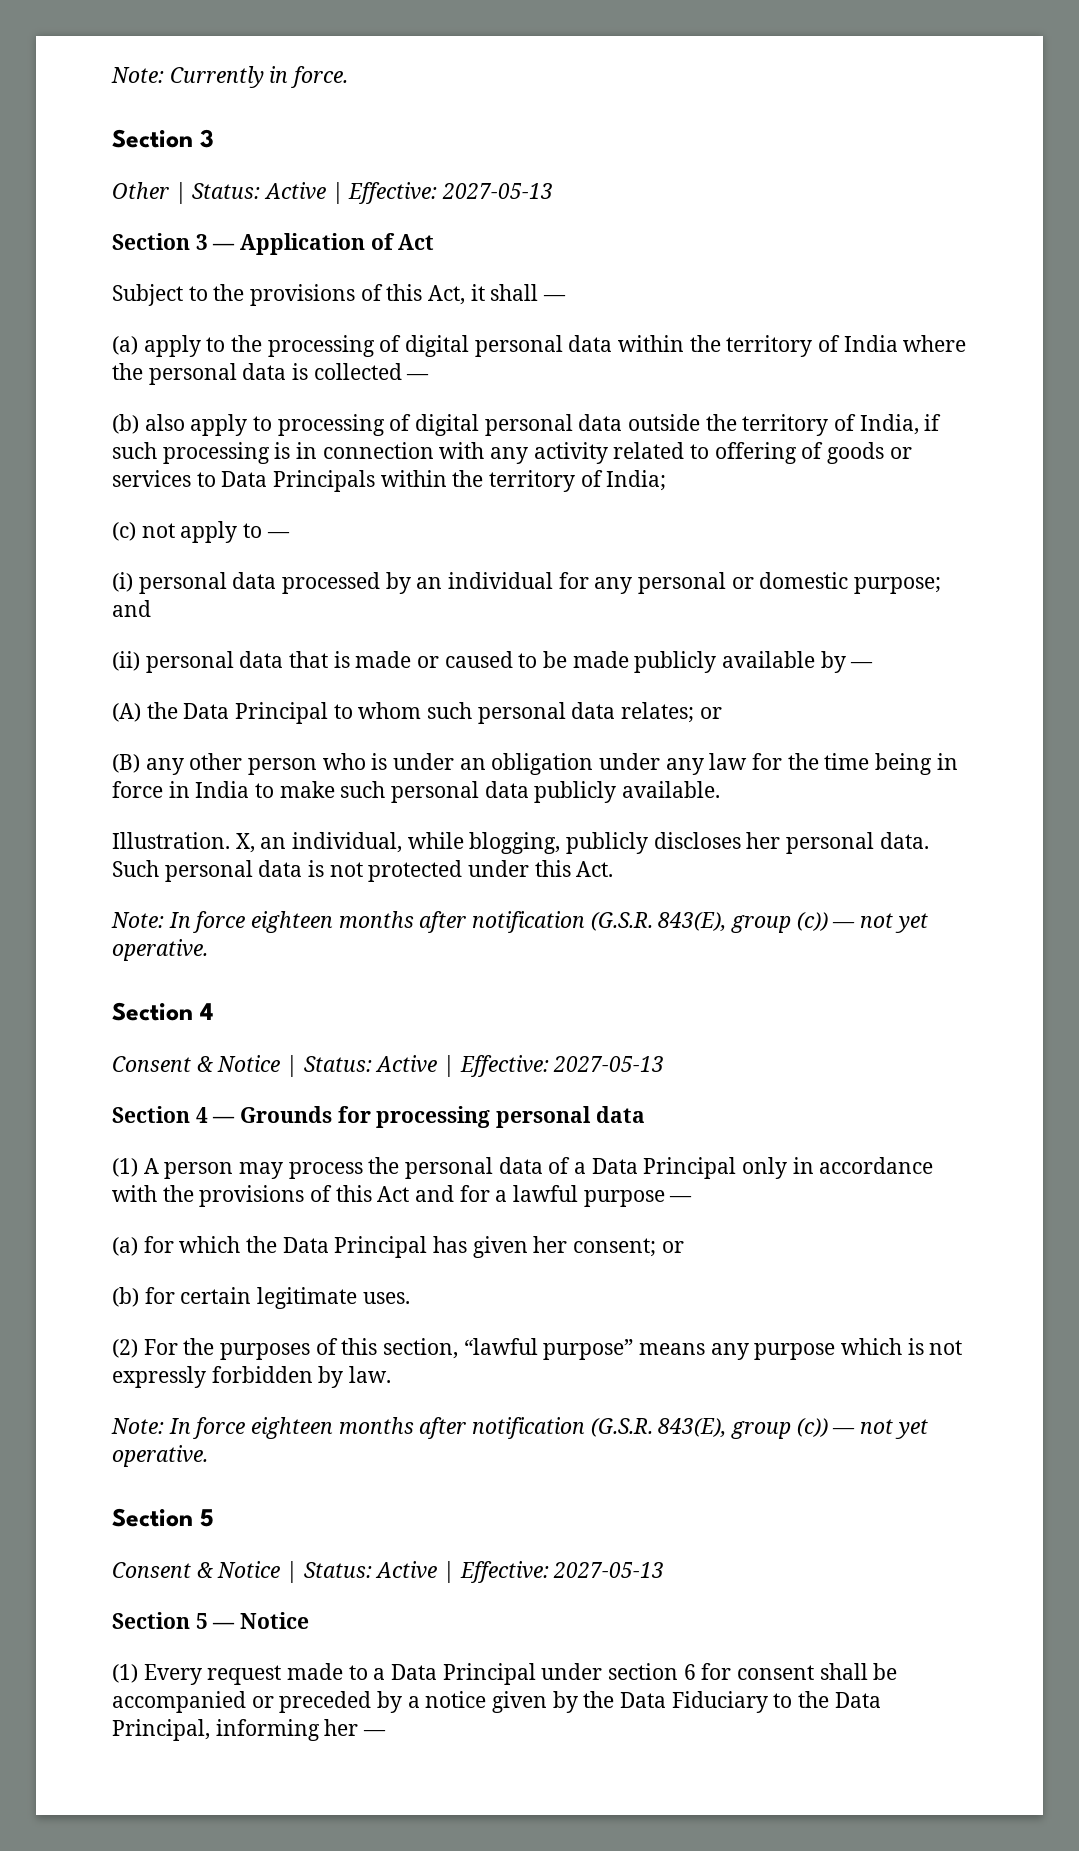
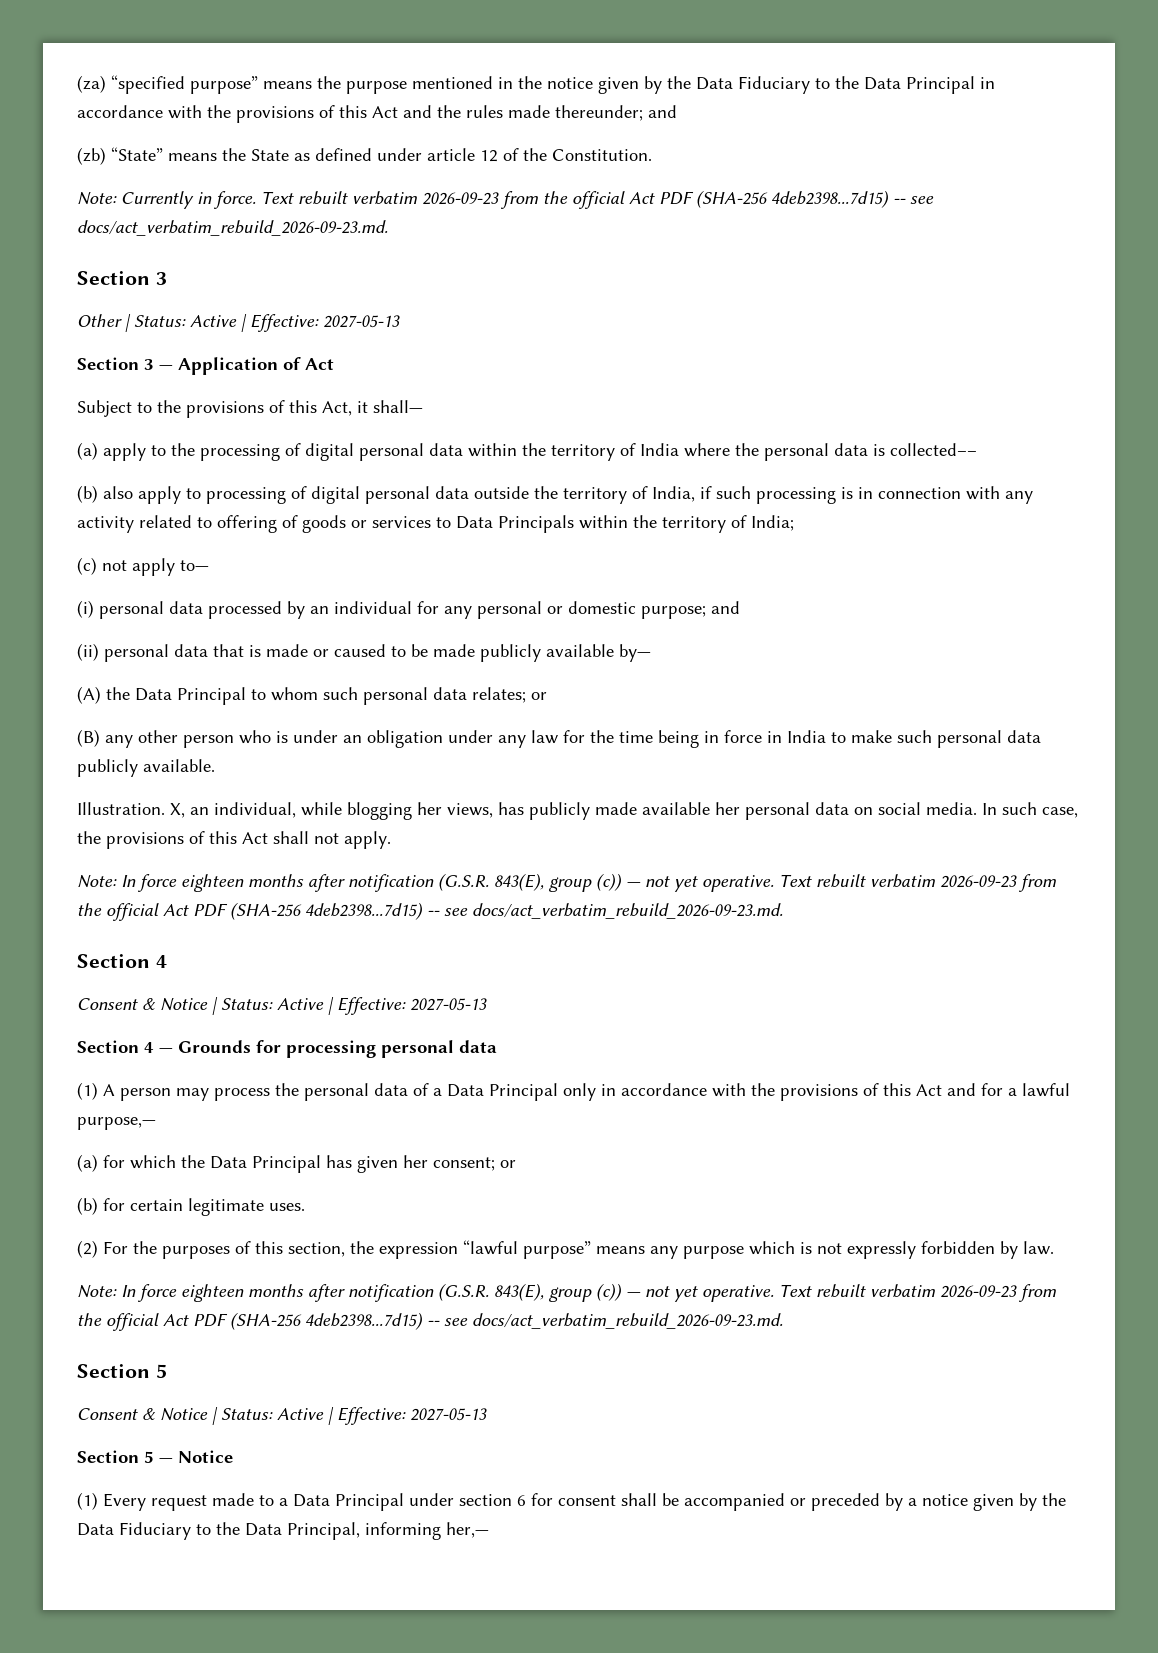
[111,66,349,88] Note: Currently in force. -> [77,75,995,94] [77,105,677,123] [77,147,652,165] [77,190,934,209] [77,220,388,236] (za) “specified purpose” means the purpose mentioned in the notice given by the Data Fiduciary to the Data Principal in accordance with the provisions of this Act and the rules made thereunder; and // (zb) “State” means the State as defined under article 12 of the Constitution. // Note: Currently in force. Text rebuilt verbatim 2026-09-23 from the official Act PDF (SHA-256 4deb2398...7d15) -- see docs/act_verbatim_rebuild_2026-09-23.md.
[490,284,567,301] shall — -> [373,400,423,413] shall—
[313,363,430,380] collected — -> [890,443,977,456] collected––
[243,523,290,538] to — -> [180,560,209,571] to—
[820,651,874,673] by — -> [619,644,651,662] by—
[469,832,929,854] [112,860,614,882] blogging, publicly discloses her personal data. Such personal data is not protected under this Act. -> [347,802,1078,820] [77,831,391,849] blogging her views, has publicly made available her personal data on social media. In such case, the provisions of this Act shall not apply.
(208, 950) none -> [779,874,1057,892] [77,902,783,921] Text rebuilt verbatim 2026-09-23 from the official Act PDF (SHA-256 4deb2398...7d15) -- see docs/act_verbatim_rebuild_2026-09-23.md.
[583,1190,693,1207] purpose — -> [77,1117,156,1130] purpose,—
(459, 1348) none -> [350,1241,458,1259] the expression
(208, 1456) none -> [779,1284,1057,1302] [77,1312,783,1331] Text rebuilt verbatim 2026-09-23 from the official Act PDF (SHA-256 4deb2398...7d15) -- see docs/act_verbatim_rebuild_2026-09-23.md.
[324,1719,387,1736] her — -> [446,1522,489,1538] her,—

